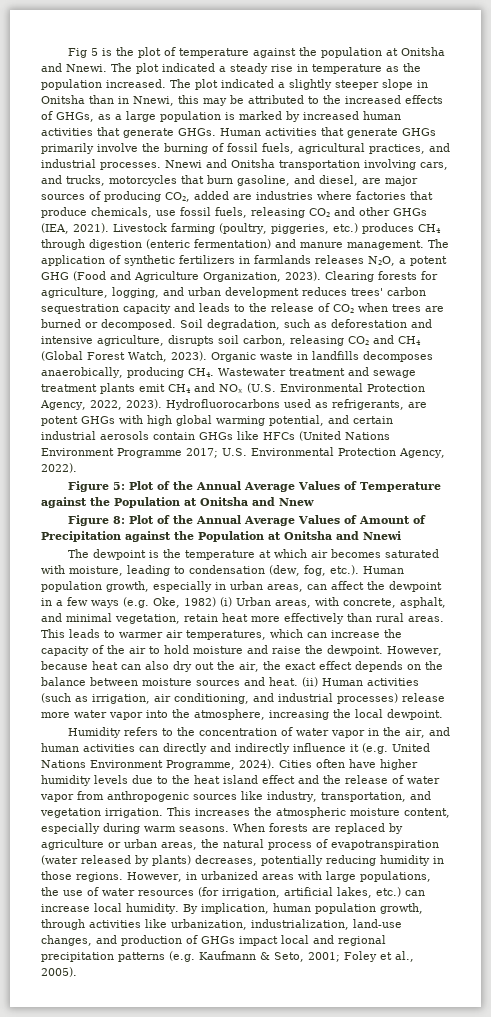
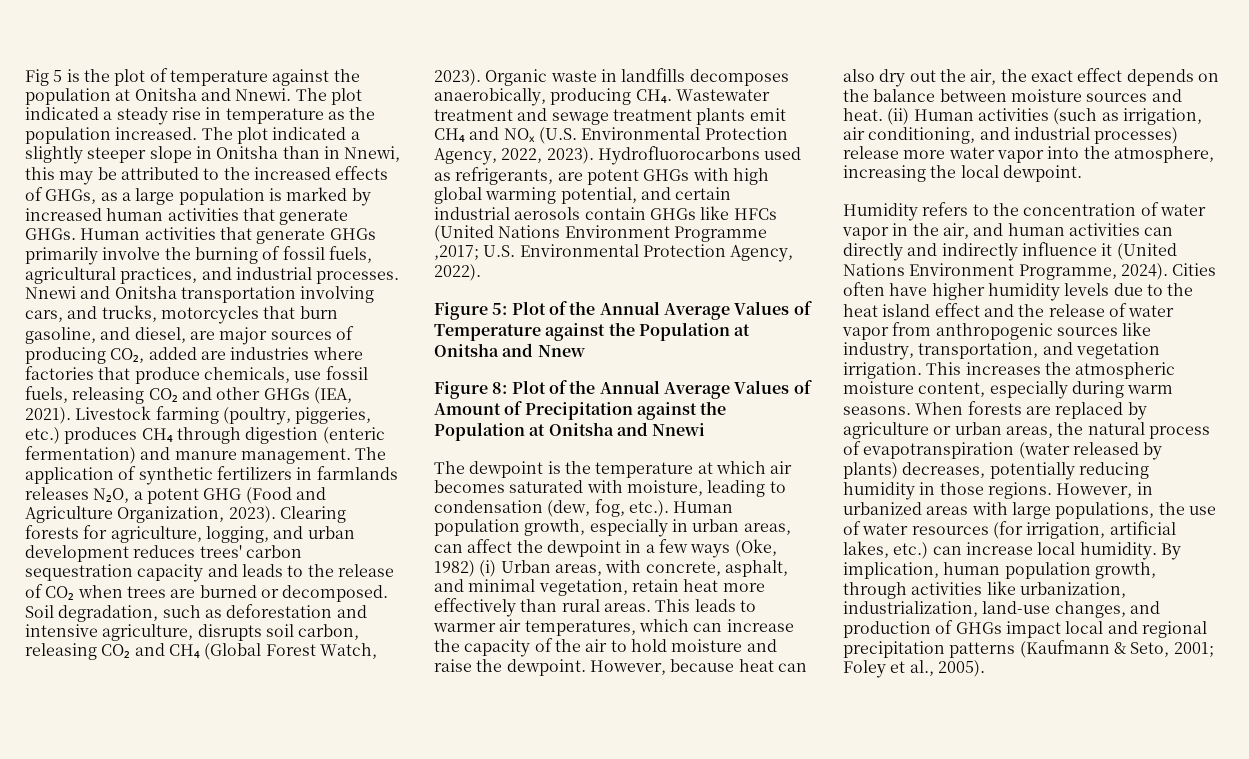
[186,448,218,458] 2017; -> [434,245,479,260] ,2017;
[123,597,180,608] (e.g. Oke, -> [734,539,777,557] (Oke,
[362,743,430,754] (e.g. United -> [1116,243,1177,260] (United
[169,951,256,962] (e.g. Kaufmann -> [1019,640,1110,658] (Kaufmann

